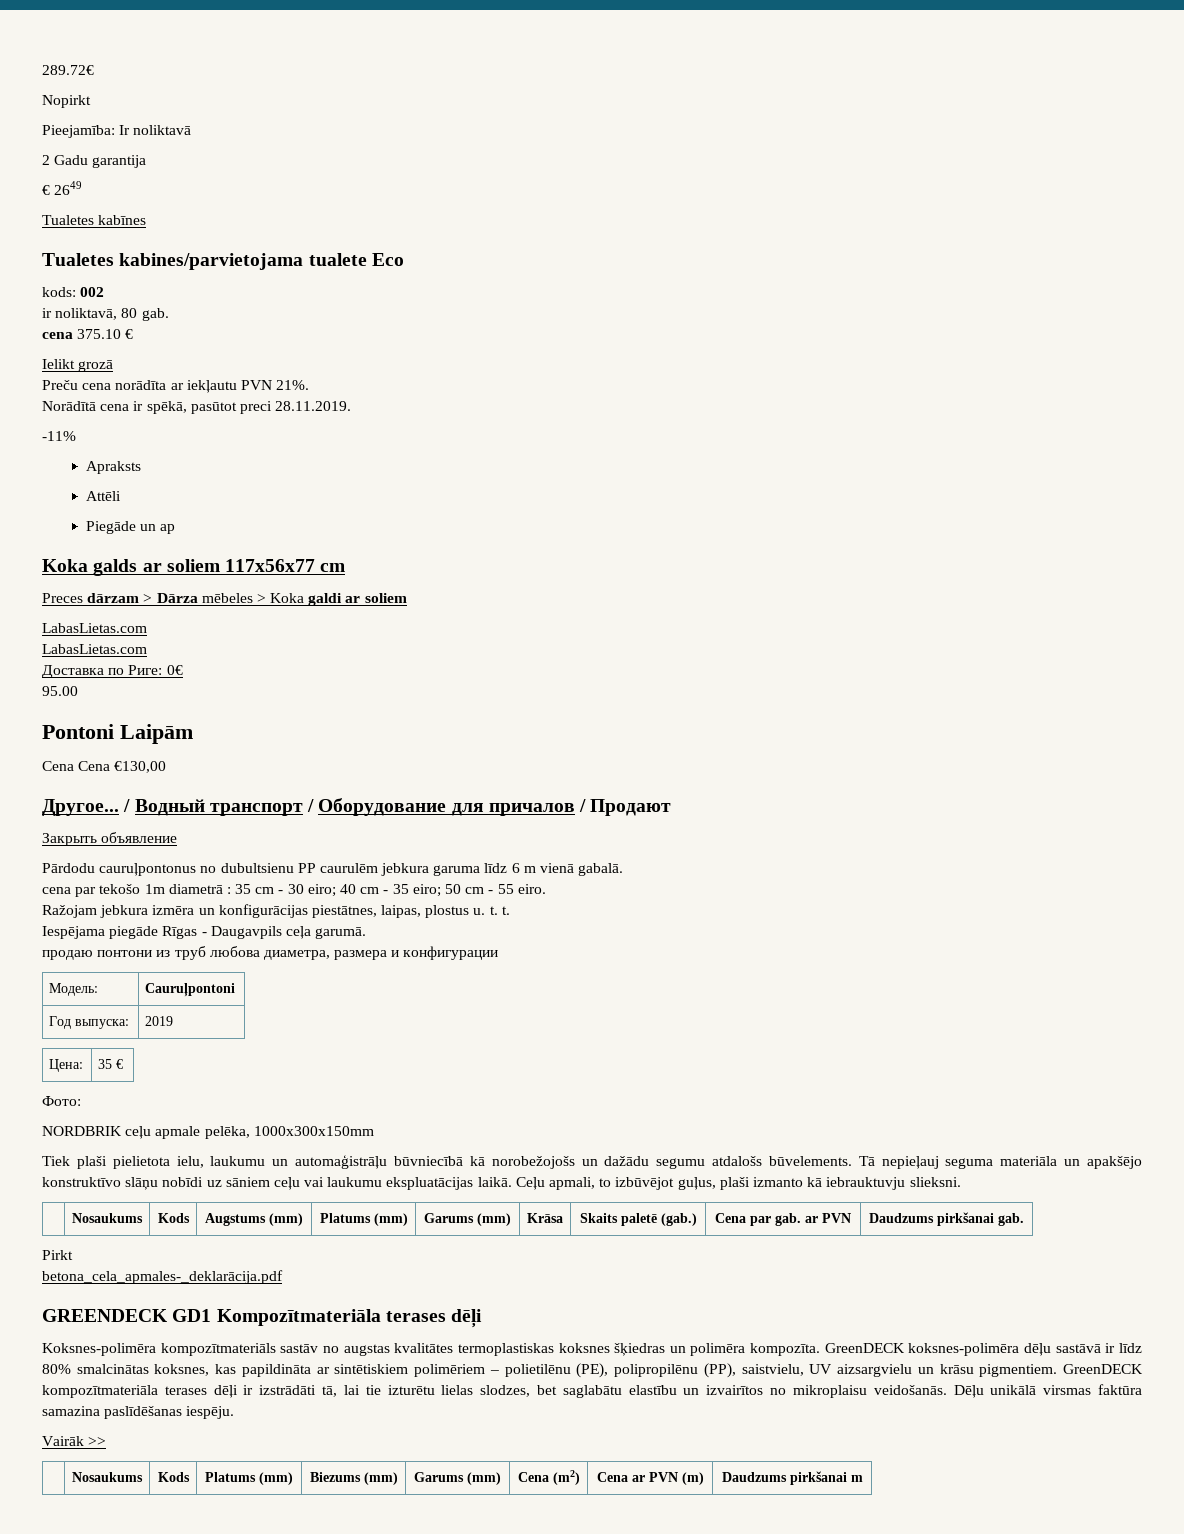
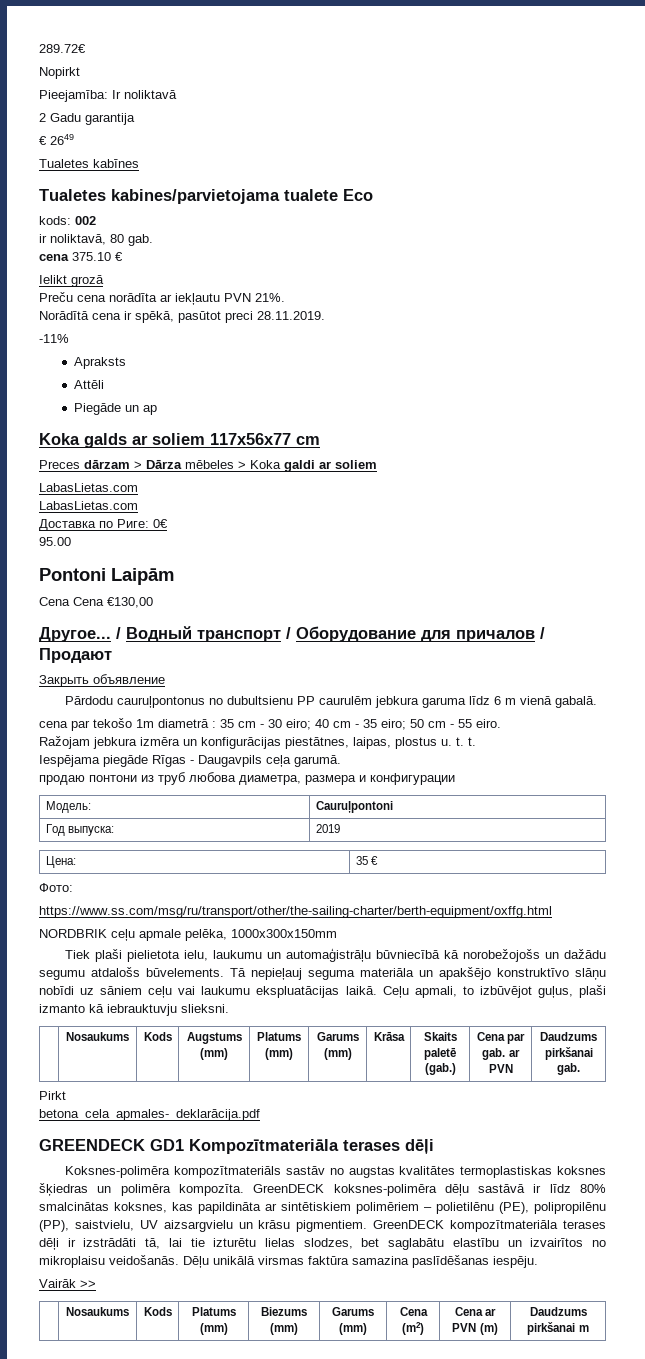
(81, 1101) none -> [39,906,552,918] // https://www.ss.com/msg/ru/transport/other/the-sailing-charter/berth-equipment/oxffg.html

